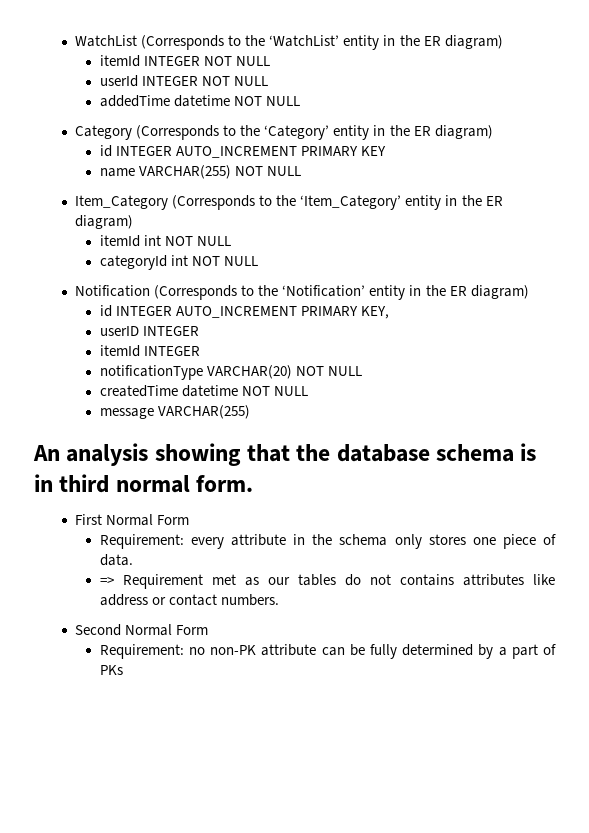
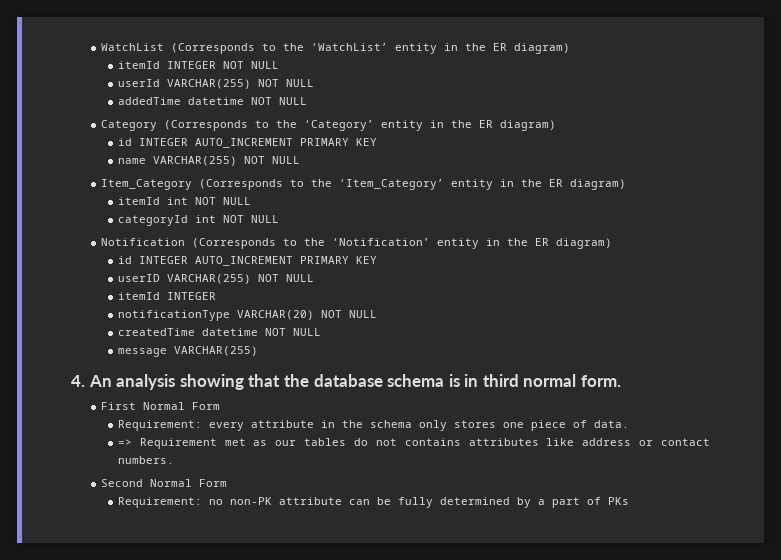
[141,76,198,86] INTEGER -> [166,79,251,89] VARCHAR(255)
[361,306,390,319] KEY, -> [355,256,377,264] KEY
[142,326,199,336] INTEGER -> [166,274,314,284] VARCHAR(255) NOT NULL
(250, 412) none -> [71,375,85,387] 4.

